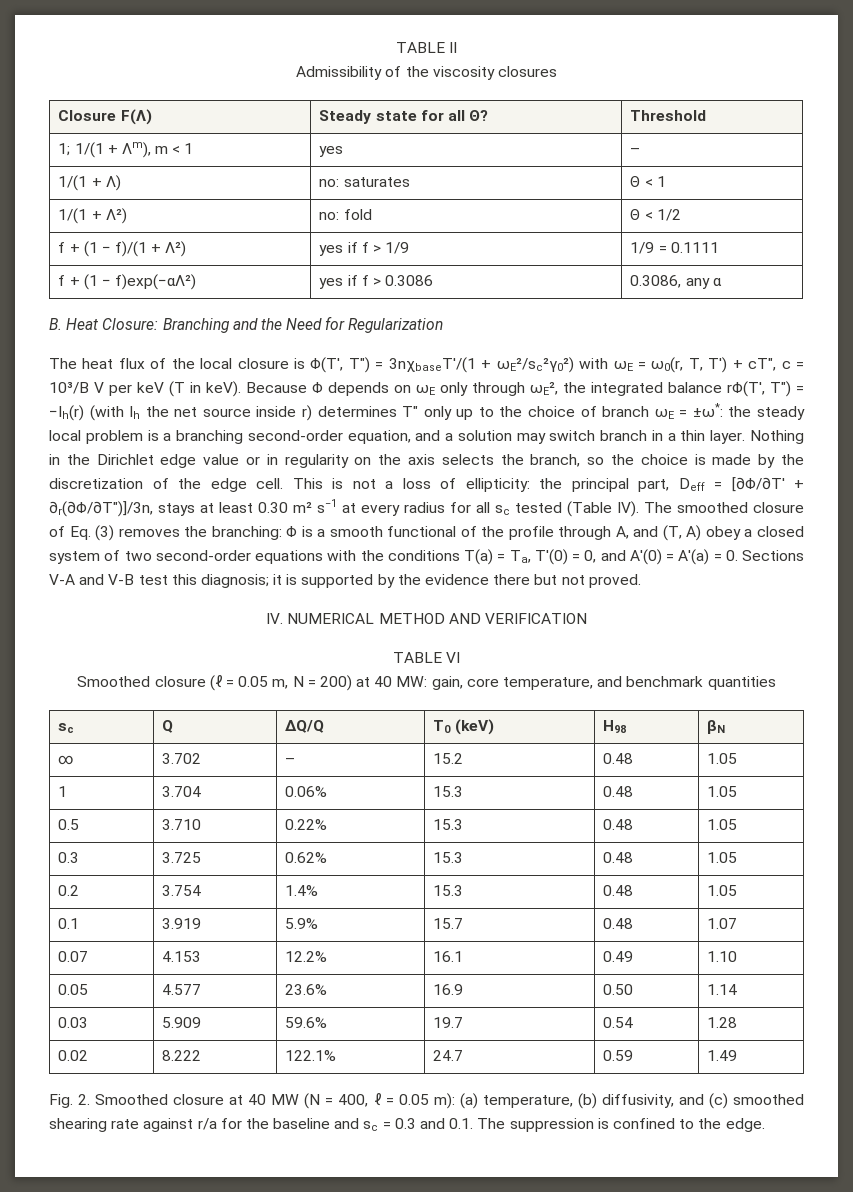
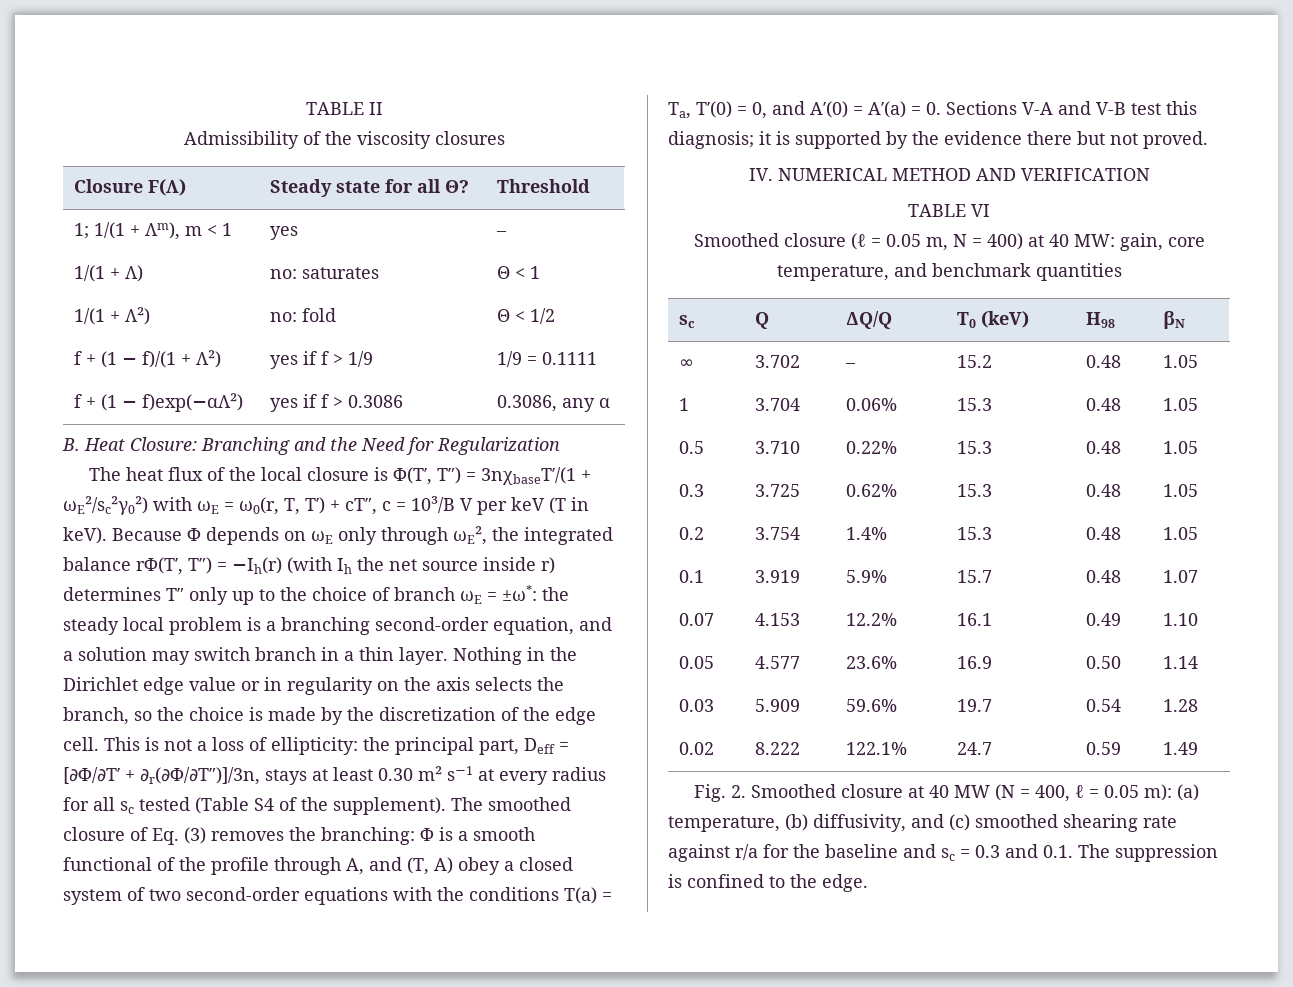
[617,501,639,517] IV). -> [254,797,446,815] S4 of the supplement).
[319,675,352,691] 200) -> [986,233,1023,250] 400)

